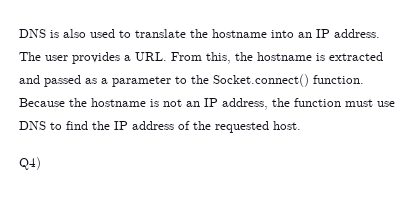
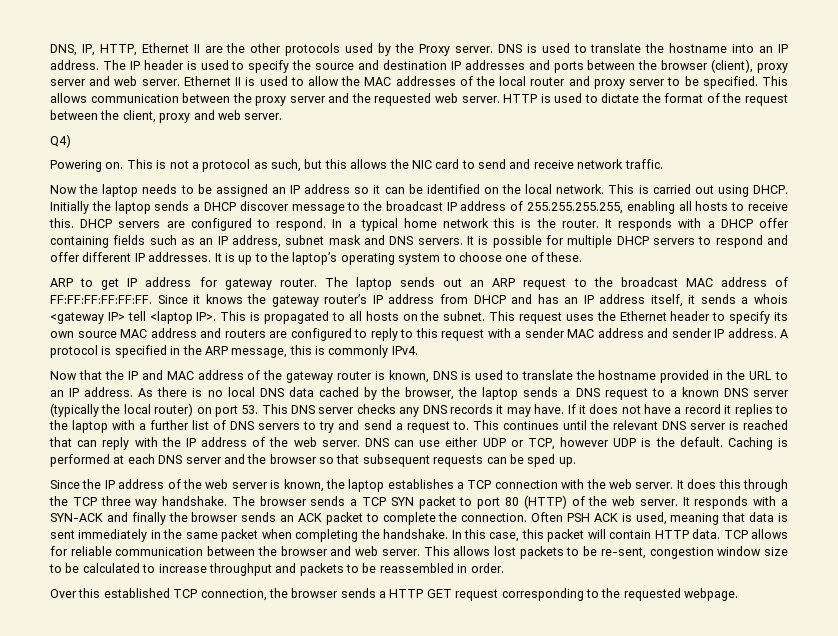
[19,29,86,38] DNS is also -> [50,43,537,56] DNS, IP, HTTP, Ethernet II are the other protocols used by the Proxy server. DNS is
[45,52,383,64] [19,74,364,87] [19,98,395,110] [19,121,301,133] [19,157,41,170] user provides a URL. From this, the hostname is extracted and passed as a parameter to the Socket.connect() function. Because the hostname is not an IP address, the function must use DNS to find the IP address of the requested host. // Q4) -> [129,59,788,73] [50,76,789,89] [50,93,788,106] [50,110,283,123] [50,134,71,148] [50,159,663,172] [50,184,788,197] [50,201,788,214] [49,218,789,231] [50,235,789,248] [50,252,582,265] [50,277,789,290] [50,294,788,307] [50,311,789,324] [50,328,788,341] [50,345,418,358] [50,370,788,383] [50,387,790,400] [50,403,788,417] [49,420,788,433] [49,437,788,450] [50,454,576,467] [50,479,789,492] [49,495,788,509] [50,512,789,525] [50,529,789,542] [50,546,788,559] [49,563,504,576] [50,588,738,601] IP header is used to specify the source and destination IP addresses and ports between the browser (client), proxy server and web server. Ethernet II is used to allow the MAC addresses of the local router and proxy server to be specified. This allows communication between the proxy server and the requested web server. HTTP is used to dictate the format of the request between the client, proxy and web server. // Q4) // Powering on. This is not a protocol as such, but this allows the NIC card to send and receive network traffic. // Now the laptop needs to be assigned an IP address so it can be identified on the local network. This is carried out using DHCP. Initially the laptop sends a DHCP discover message to the broadcast IP address of 255.255.255.255, enabling all hosts to receive this. DHCP servers are configured to respond. In a typical home network this is the router. It responds with a DHCP offer containing fields such as an IP address, subnet mask and DNS servers. It is possible for multiple DHCP servers to respond and offer different IP addresses. It is up to the laptop’s operating system to choose one of these. // ARP to get IP address for gateway router. The laptop sends out an ARP request to the broadcast MAC address of FF:FF:FF:FF:FF:FF. Since it knows the gateway router’s IP address from DHCP and has an IP address itself, it sends a whois <gateway IP> tell <laptop IP>. This is propagated to all hosts on the subnet. This request uses the Ethernet header to specify its own source MAC address and routers are configured to reply to this request with a sender MAC address and sender IP address. A protocol is specified in the ARP message, this is commonly IPv4. // Now that the IP and MAC address of the gateway router is known, DNS is used to translate the hostname provided in the URL to an IP address. As there is no local DNS data cached by the browser, the laptop sends a DNS request to a known DNS server (typically the local router) on port 53. This DNS server checks any DNS records it may have. If it does not have a record it replies to the laptop with a further list of DNS servers to try and send a request to. This continues until the relevant DNS server is reached that can reply with the IP address of the web server. DNS can use either UDP or TCP, however UDP is the default. Caching is performed at each DNS server and the browser so that subsequent requests can be sped up. // Since the IP address of the web server is known, the laptop establishes a TCP connection with the web server. It does this through the TCP three way handshake. The browser sends a TCP SYN packet to port 80 (HTTP) of the web server. It responds with a SYN-ACK and finally the browser sends an ACK packet to complete the connection. Often PSH ACK is used, meaning that data is sent immediately in the same packet when completing the handshake. In this case, this packet will contain HTTP data. TCP allows for reliable communication between the browser and web server. This allows lost packets to be re-sent, congestion window size to be calculated to increase throughput and packets to be reassembled in order. // Over this established TCP connection, the browser sends a HTTP GET request corresponding to the requested webpage.

